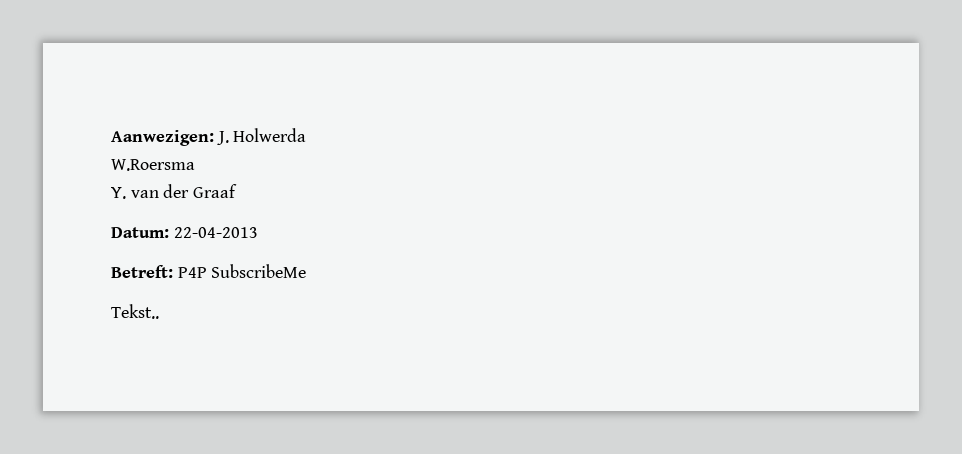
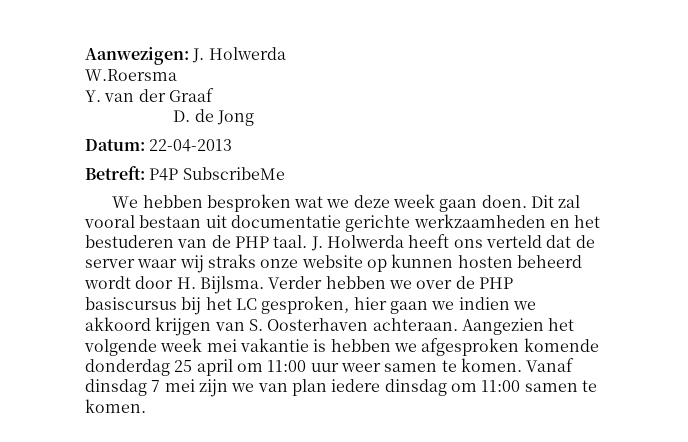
(238, 191) none -> [173,109,254,126] // D. de Jong
[111,304,159,319] Tekst.. -> [112,194,581,212] [84,214,601,232] [85,234,595,251] [85,254,582,273] [84,276,513,294] [85,296,536,315] [85,317,575,336] [84,338,599,356] [85,358,575,376] [85,379,597,397] [85,399,146,413] We hebben besproken wat we deze week gaan doen. Dit zal vooral bestaan uit documentatie gerichte werkzaamheden en het bestuderen van de PHP taal. J. Holwerda heeft ons verteld dat de server waar wij straks onze website op kunnen hosten beheerd wordt door H. Bijlsma. Verder hebben we over de PHP basiscursus bij het LC gesproken, hier gaan we indien we akkoord krijgen van S. Oosterhaven achteraan. Aangezien het volgende week mei vakantie is hebben we afgesproken komende donderdag 25 april om 11:00 uur weer samen te komen. Vanaf dinsdag 7 mei zijn we van plan iedere dinsdag om 11:00 samen te komen.

